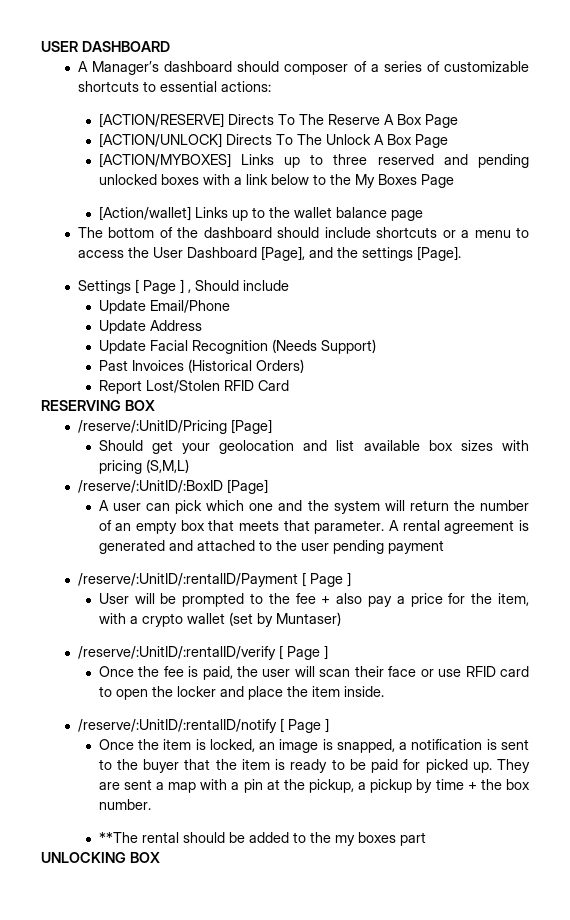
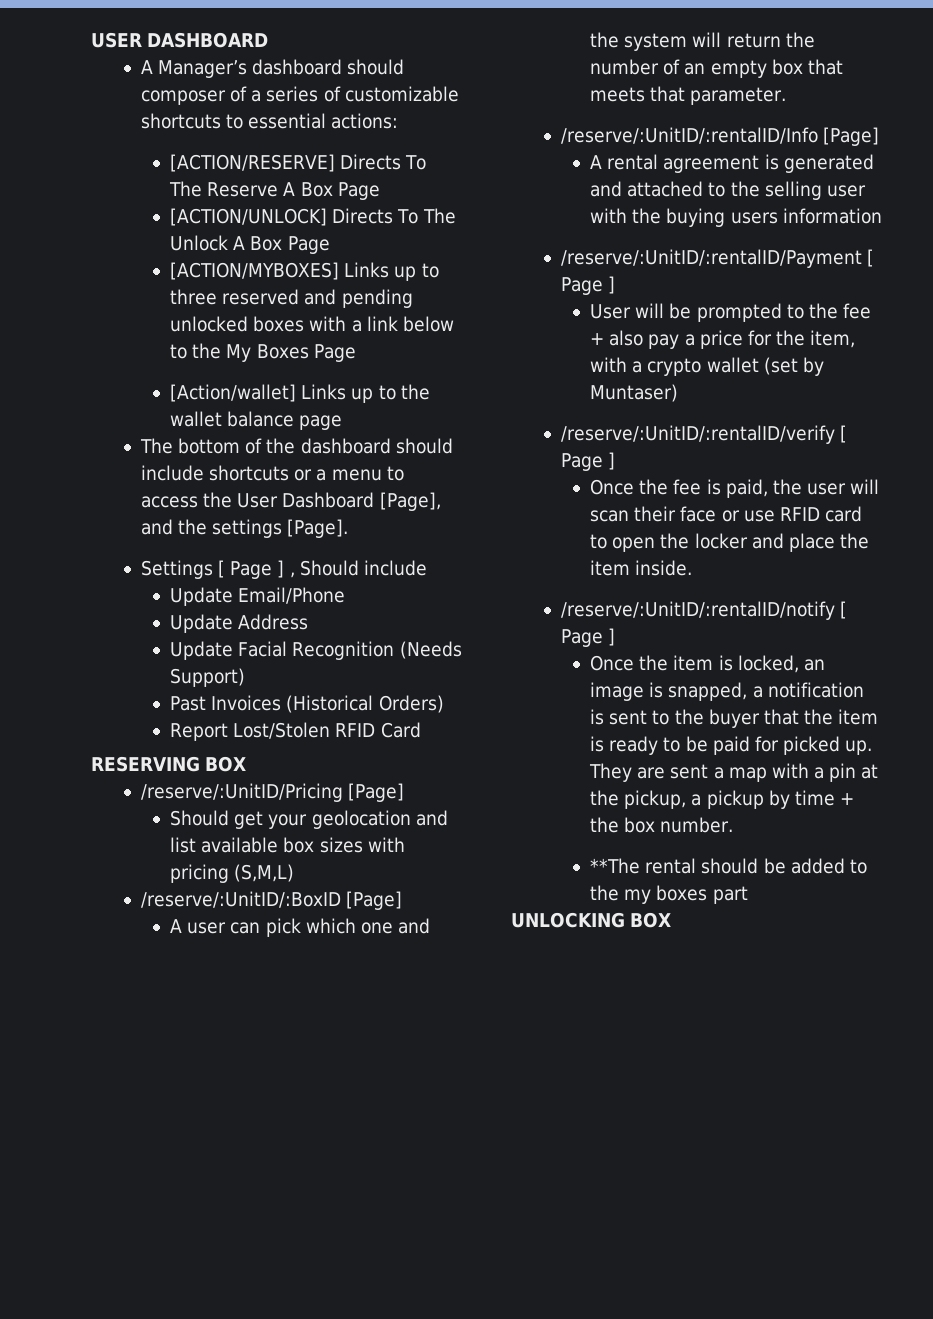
(385, 527) none -> [561,127,880,146] // /reserve/:UnitID/:rentalID/Info [Page] //
[300,540,444,554] user pending payment -> [764,181,866,200] [590,208,882,227] selling user with the buying users information

